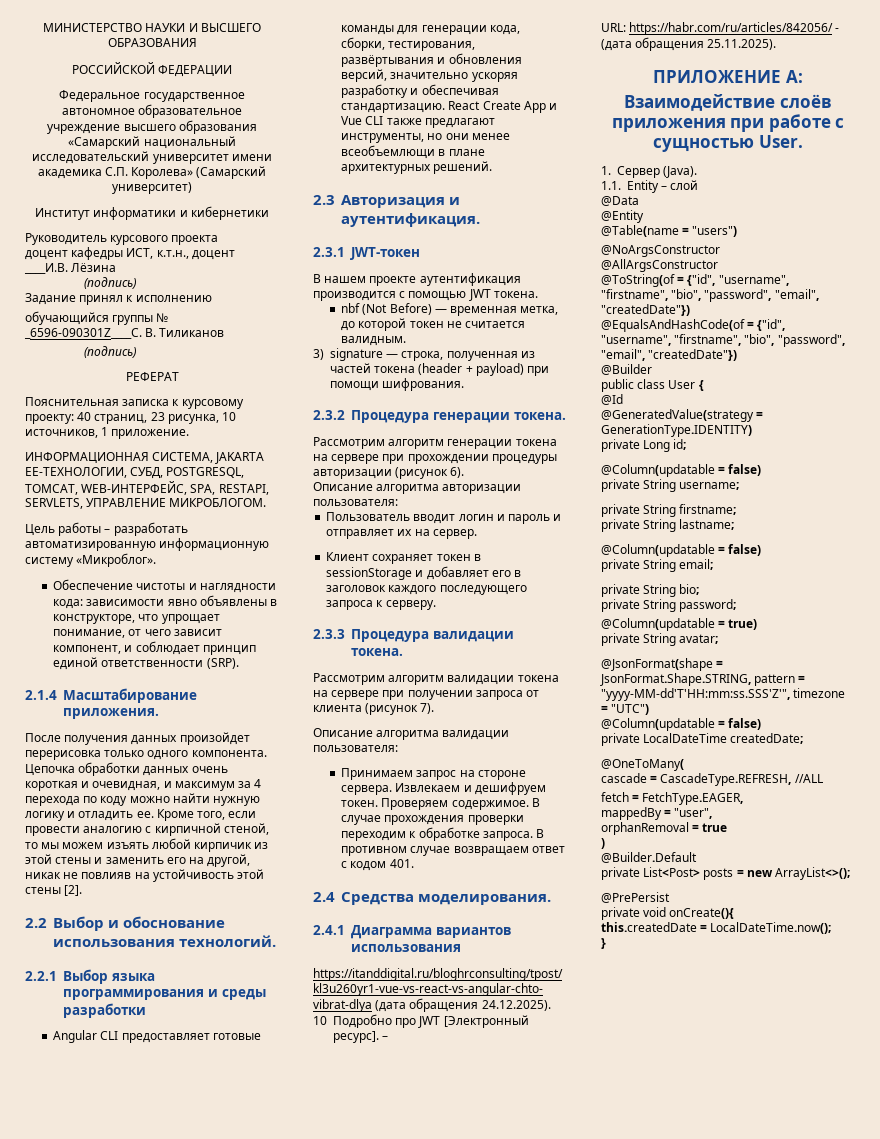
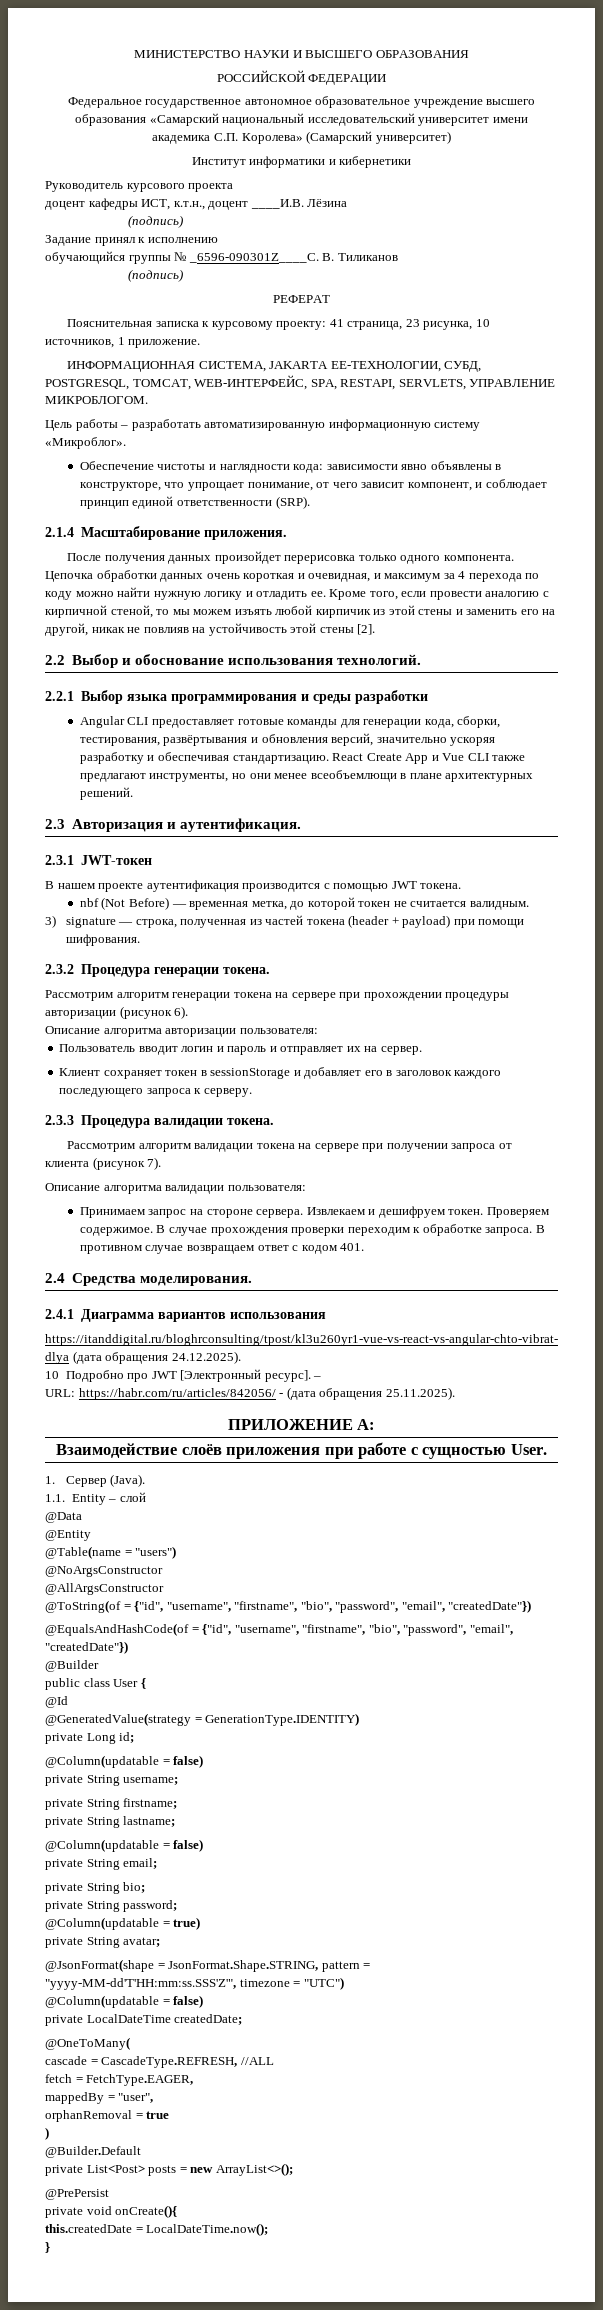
[77,412,148,424] 40 страниц, -> [329,319,403,330] 41 страница,

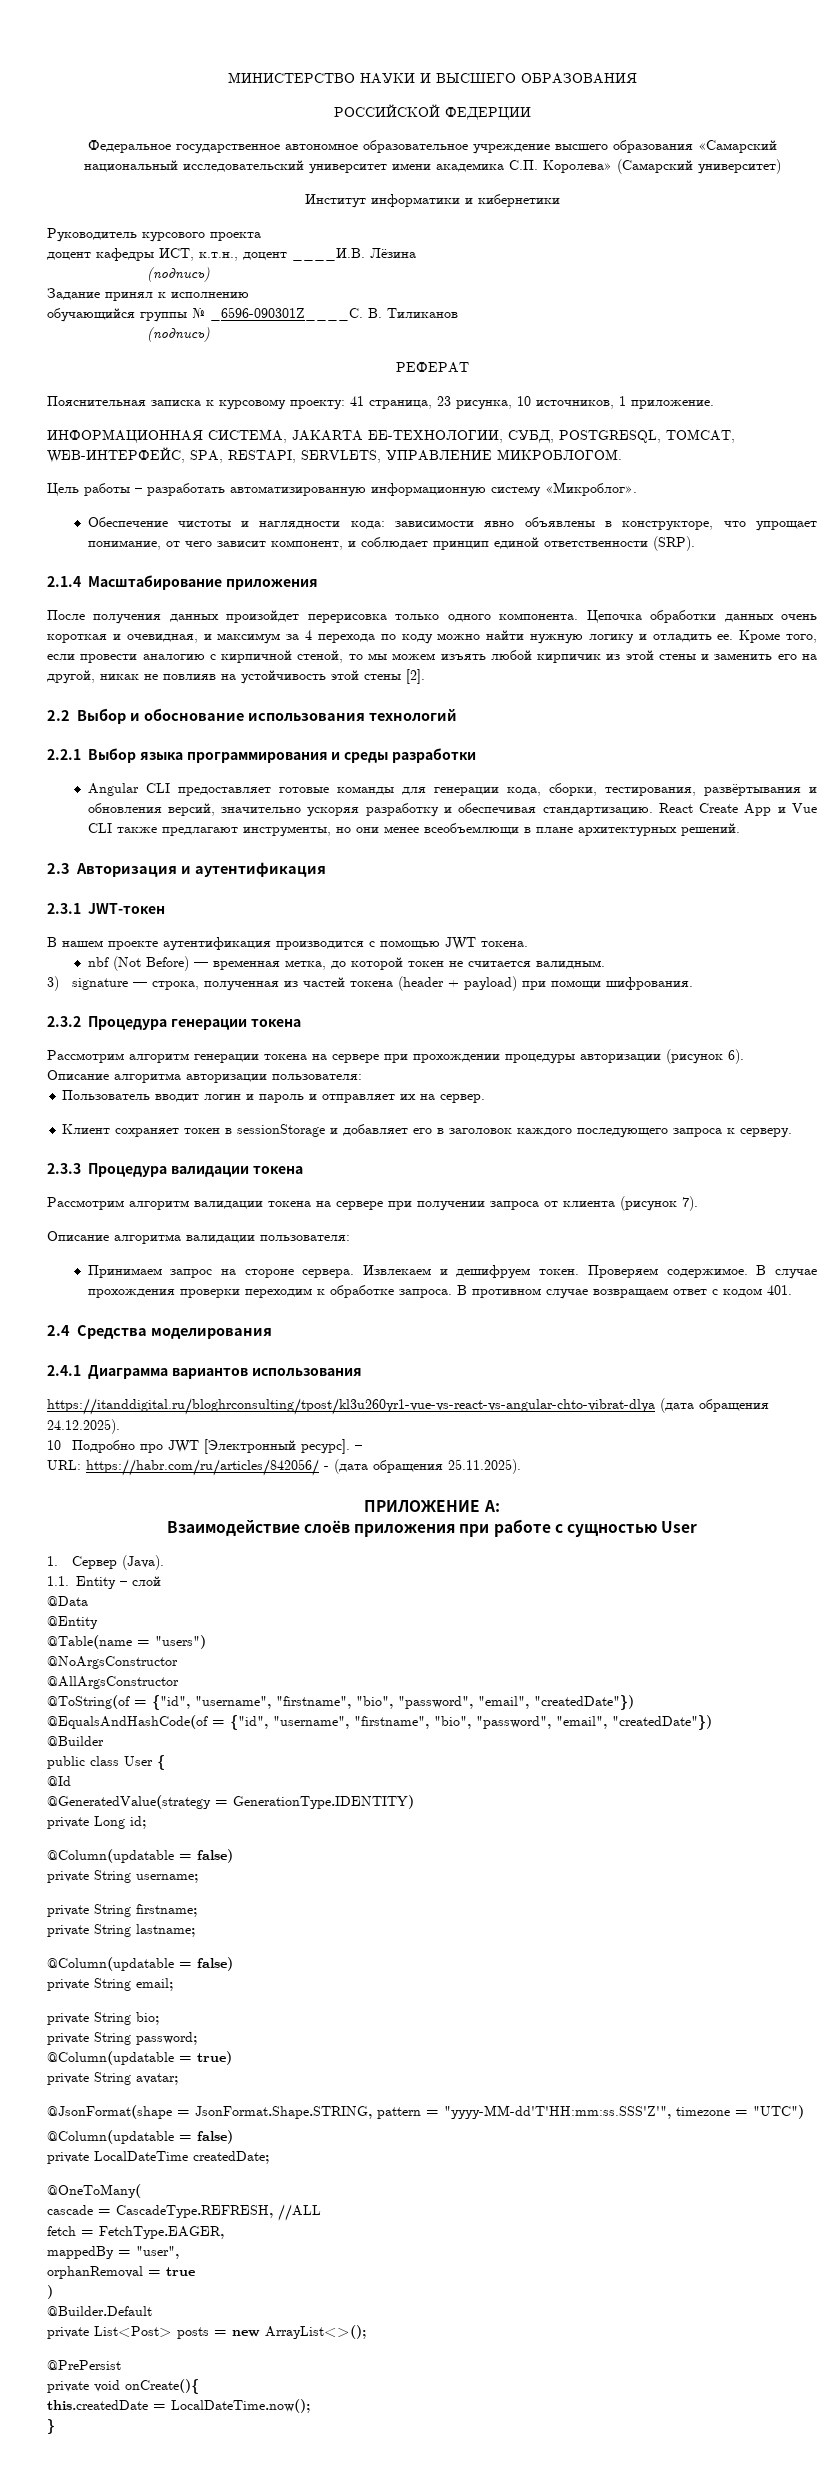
[308,74,387,85] ФЕДЕРАЦИИ -> [444,107,531,120] ФЕДЕРЦИИ
[203,530,287,540] приложения. -> [225,579,318,590] приложения
[336,654,421,665] технологий. -> [368,709,457,721] технологий
[179,818,301,832] аутентификация. -> [194,862,326,877] аутентификация
[222,967,270,974] токена. -> [250,1019,301,1027] токена
[226,1118,274,1125] токена. -> [252,1166,303,1174] токена
[139,1276,252,1286] моделирования. -> [150,1328,272,1339] моделирования
[510,1444,547,1455] User. -> [661,1521,698,1533] User

